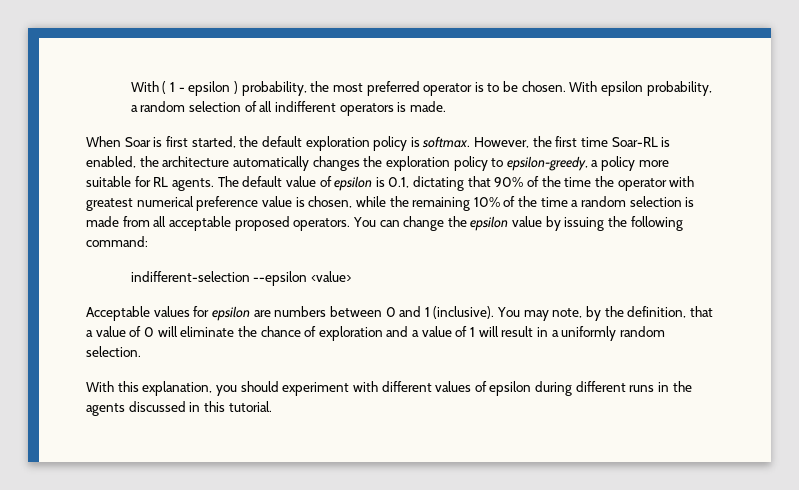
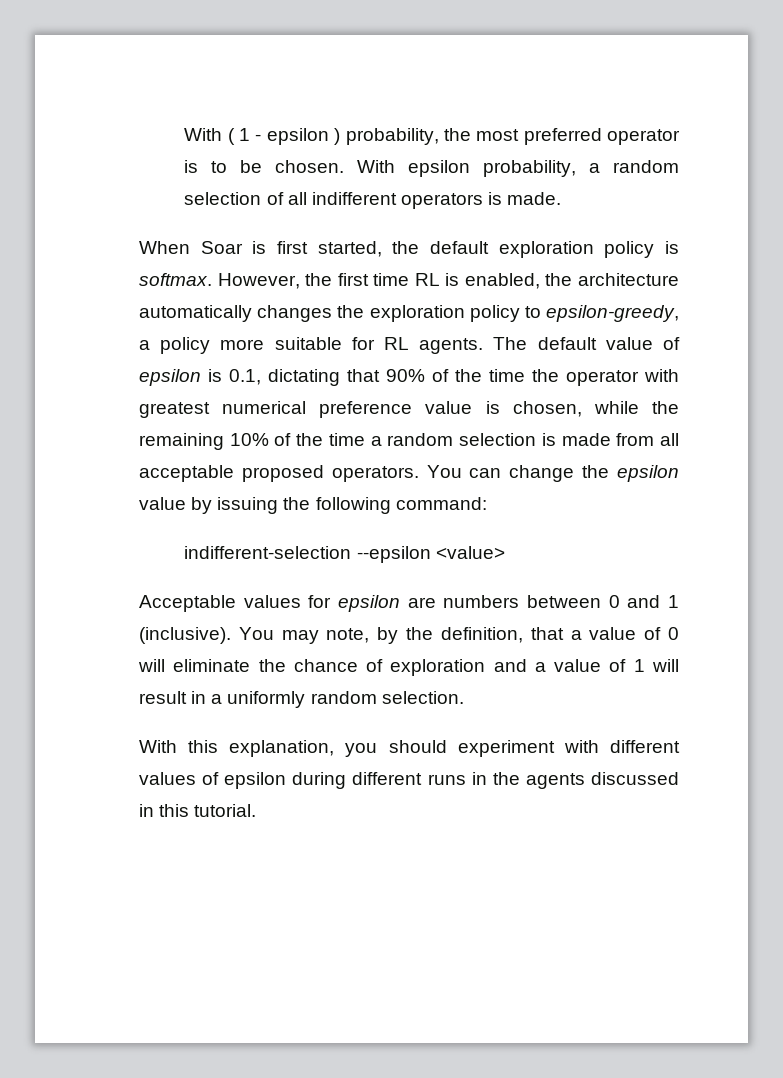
[611,137,658,147] Soar-RL -> [414,273,440,286] RL

